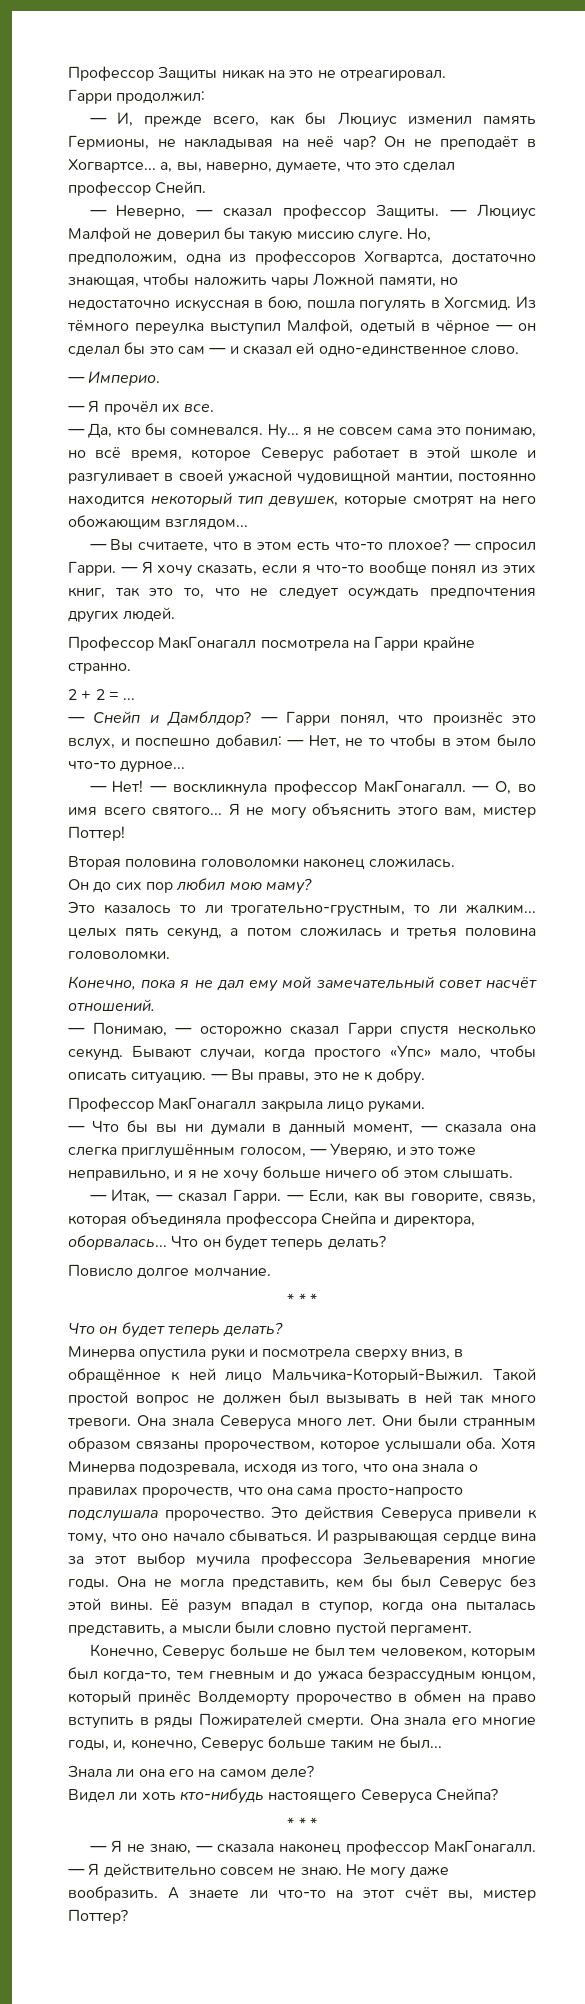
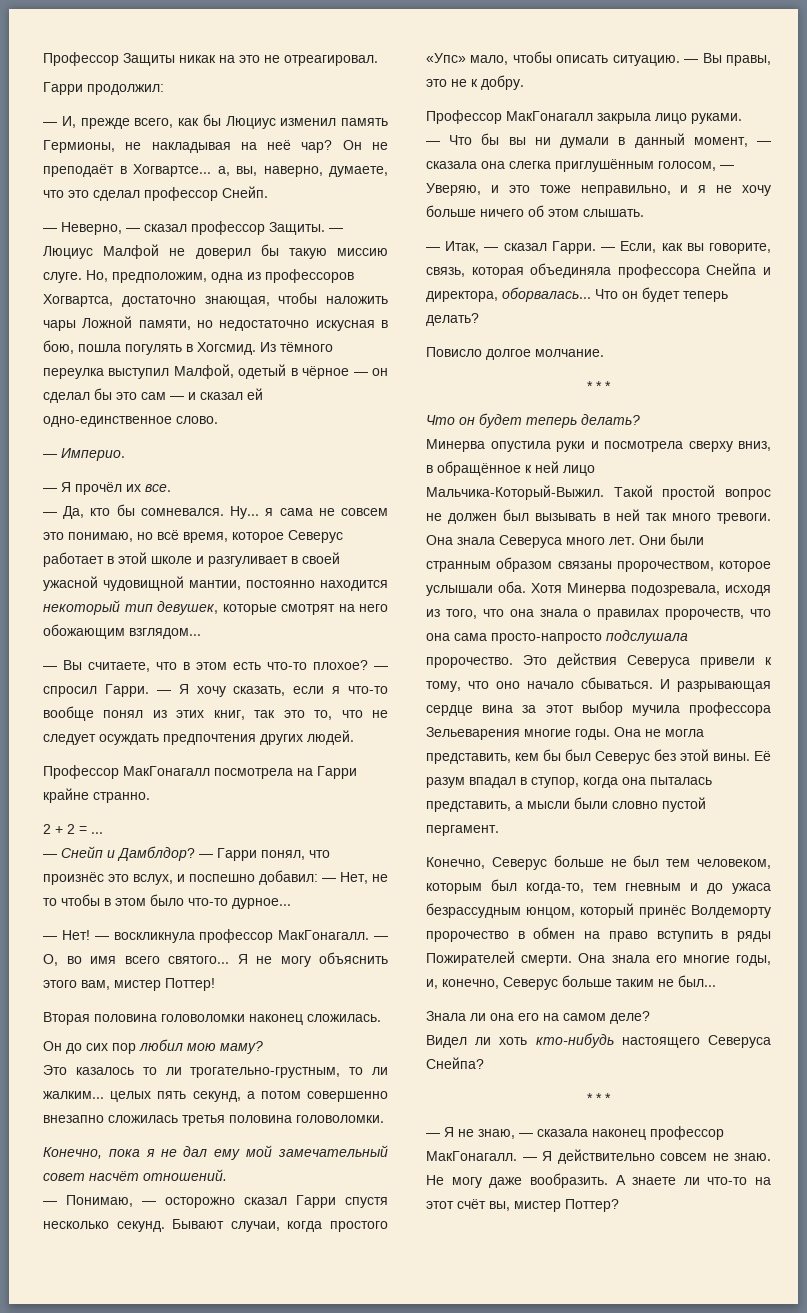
[174,299,250,312] искуссная -> [315,320,375,331] искусная
(313, 431) none -> [279,508,313,516] сама
[397,427,433,435] сама -> (389, 512) none
[299,927,399,937] сложилась и -> [307,1091,388,1102] [43,1115,178,1123] совершенно внезапно сложилась

